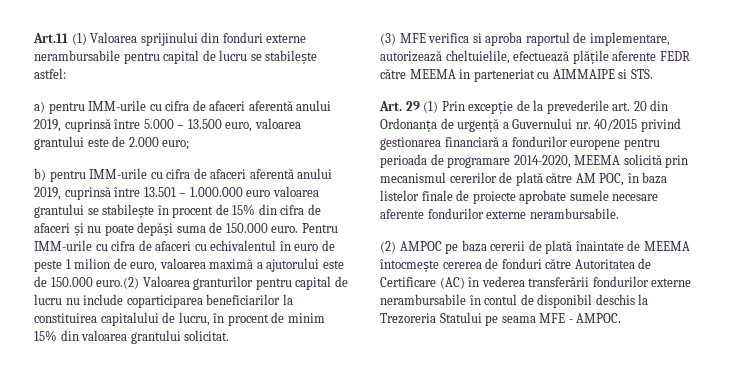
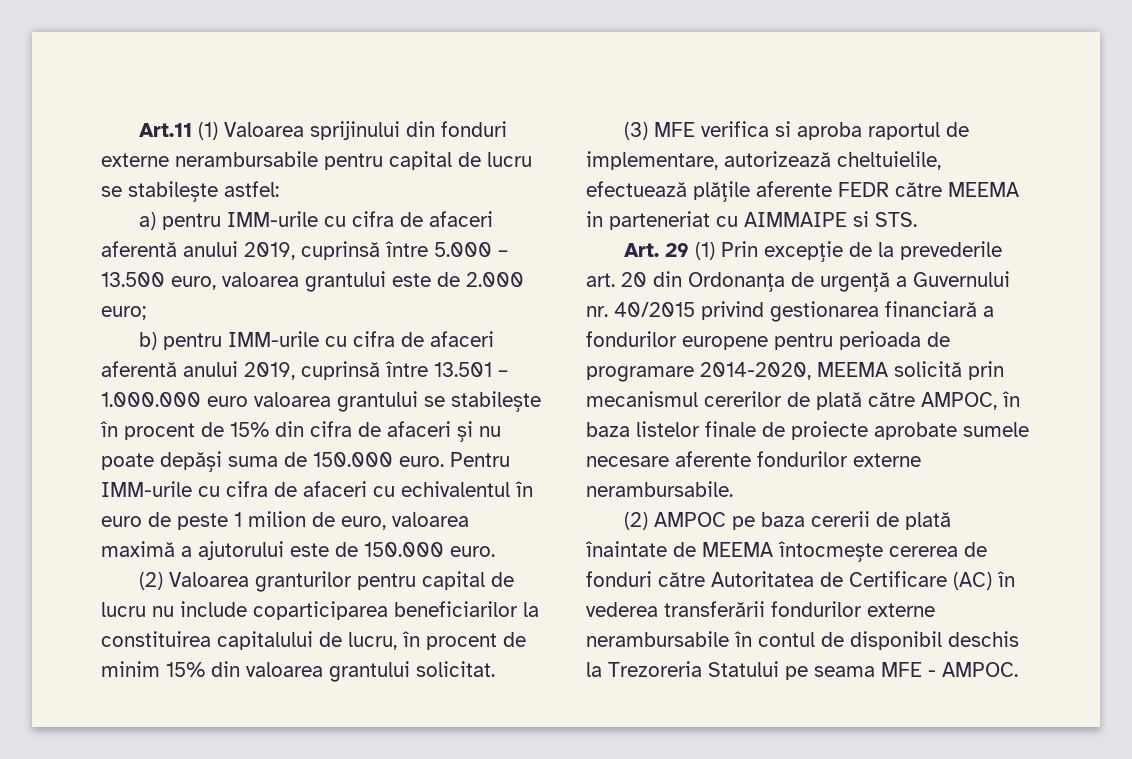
[96,277,140,289] euro.(2) -> [450,546,495,557] [138,572,163,590] euro. // (2)
[575,173,625,186] AM POC, -> [921,392,997,410] AMPOC,

